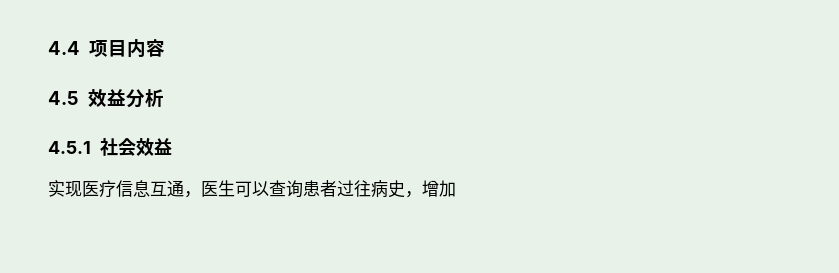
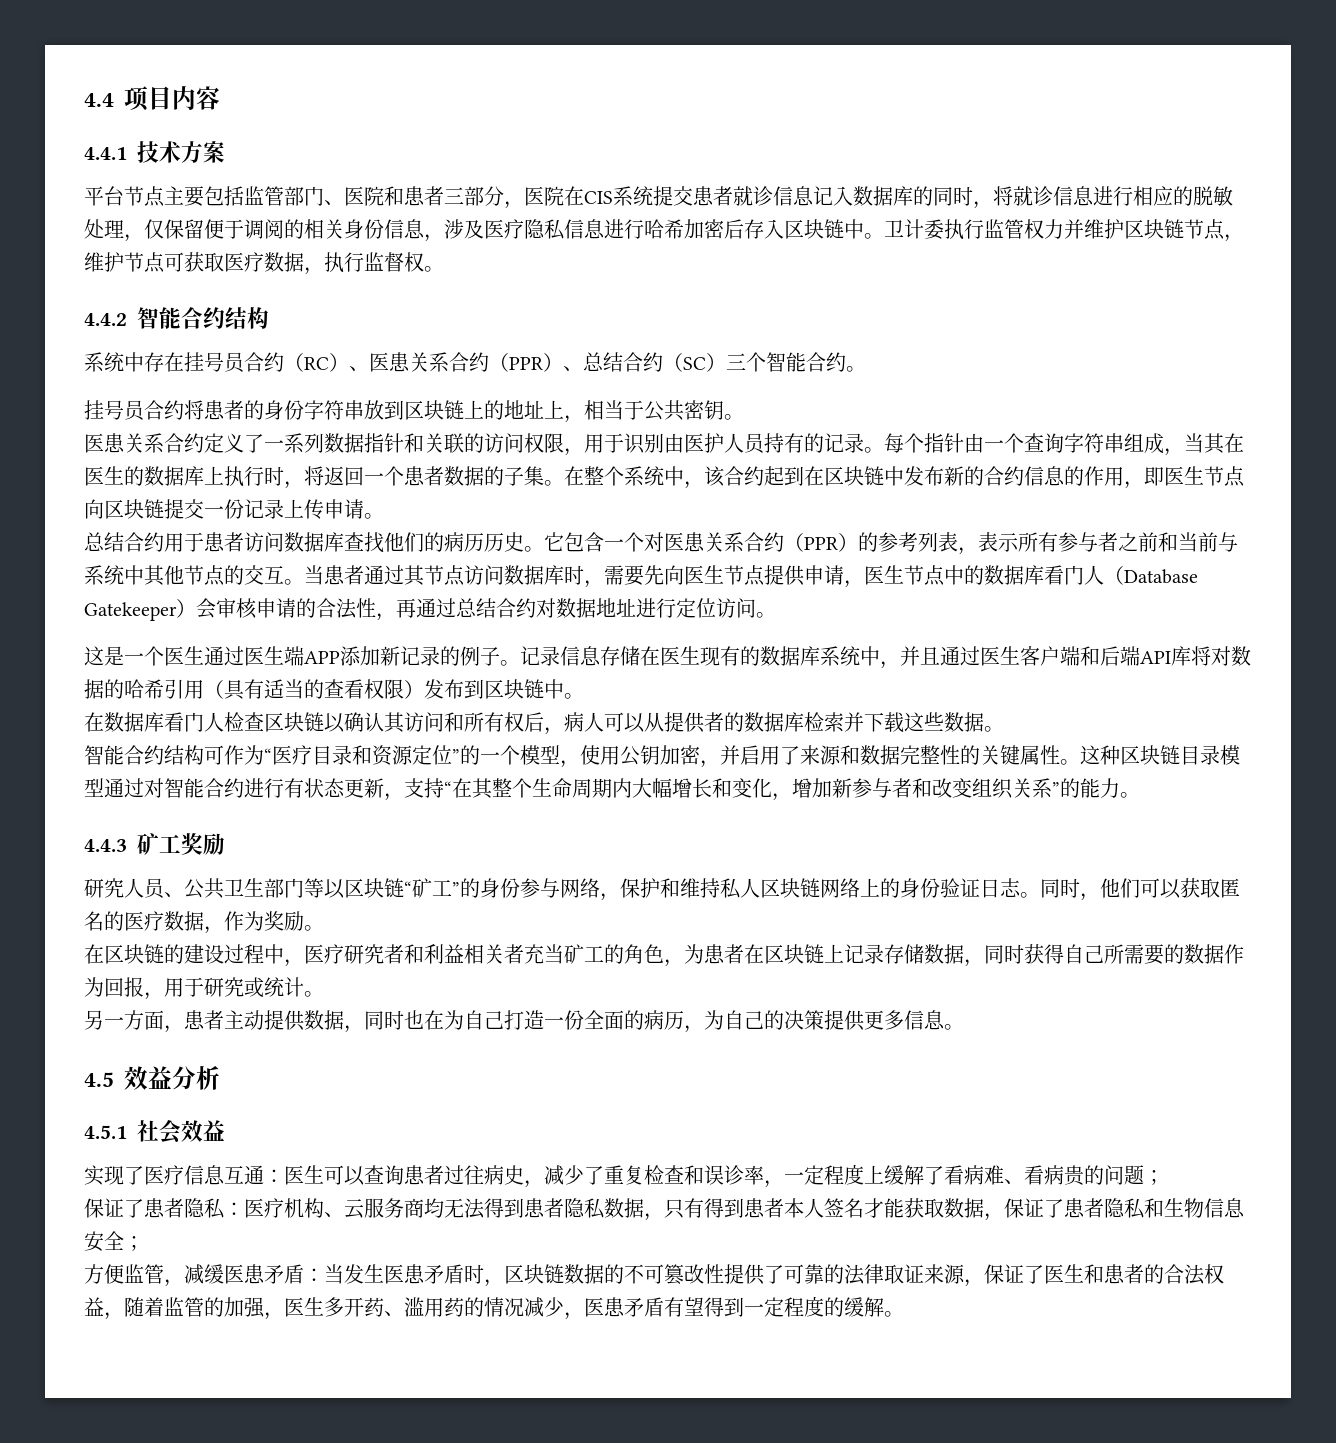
(165, 48) none -> [84,141,225,163] [84,186,1233,209] [84,219,1244,242] [84,252,444,275] [84,307,269,329] [84,352,866,373] [84,400,744,423] [84,433,1244,456] [84,466,1245,489] [84,499,384,519] [84,532,1238,555] [84,565,1198,588] [84,598,776,621] [84,646,1251,669] [84,679,584,700] [84,712,1004,735] [84,745,1240,768] [84,778,1140,801] [84,833,225,855] [84,878,1240,901] [84,911,324,934] [84,944,1244,967] [84,977,324,1000] [84,1010,964,1033] // 4.4.1技术方案 // 平台节点主要包括监管部门、医院和患者三部分，医院在CIS系统提交患者就诊信息记入数据库的同时，将就诊信息进行相应的脱敏处理，仅保留便于调阅的相关身份信息，涉及医疗隐私信息进行哈希加密后存入区块链中。卫计委执行监管权力并维护区块链节点，维护节点可获取医疗数据，执行监督权。 // 4.4.2智能合约结构 // 系统中存在挂号员合约（RC）、医患关系合约（PPR）、总结合约（SC）三个智能合约。 // 挂号员合约将患者的身份字符串放到区块链上的地址上，相当于公共密钥。 // 医患关系合约定义了一系列数据指针和关联的访问权限，用于识别由医护人员持有的记录。每个指针由一个查询字符串组成，当其在医生的数据库上执行时，将返回一个患者数据的子集。在整个系统中，该合约起到在区块链中发布新的合约信息的作用，即医生节点向区块链提交一份记录上传申请。 // 总结合约用于患者访问数据库查找他们的病历历史。它包含一个对医患关系合约（PPR）的参考列表，表示所有参与者之前和当前与系统中其他节点的交互。当患者通过其节点访问数据库时，需要先向医生节点提供申请，医生节点中的数据库看门人（Database Gatekeeper）会审核申请的合法性，再通过总结合约对数据地址进行定位访问。 // 这是一个医生通过医生端APP添加新记录的例子。记录信息存储在医生现有的数据库系统中，并且通过医生客户端和后端API库将对数据的哈希引用（具有适当的查看权限）发布到区块链中。 // 在数据库看门人检查区块链以确认其访问和所有权后，病人可以从提供者的数据库检索并下载这些数据。 // 智能合约结构可作为“医疗目录和资源定位”的一个模型，使用公钥加密，并启用了来源和数据完整性的关键属性。这种区块链目录模型通过对智能合约进行有状态更新，支持“在其整个生命周期内大幅增长和变化，增加新参与者和改变组织关系”的能力。 // 4.4.3矿工奖励 // 研究人员、公共卫生部门等以区块链“矿工”的身份参与网络，保护和维持私人区块链网络上的身份验证日志。同时，他们可以获取匿名的医疗数据，作为奖励。 // 在区块链的建设过程中，医疗研究者和利益相关者充当矿工的角色，为患者在区块链上记录存储数据，同时获得自己所需要的数据作为回报，用于研究或统计。 // 另一方面，患者主动提供数据，同时也在为自己打造一份全面的病历，为自己的决策提供更多信息。
(82, 189) none -> [124,1166,144,1185] 了
[184,191,201,198] ， -> [264,1169,284,1183] ：
[422,180,456,197] 增加 -> [544,1164,1164,1188] [84,1198,1245,1221] [84,1231,144,1252] [84,1264,1224,1287] [84,1296,904,1320] 减少了重复检查和误诊率，一定程度上缓解了看病难、看病贵的问题； // 保证了患者隐私：医疗机构、云服务商均无法得到患者隐私数据，只有得到患者本人签名才能获取数据，保证了患者隐私和生物信息安全； // 方便监管，减缓医患矛盾：当发生医患矛盾时，区块链数据的不可篡改性提供了可靠的法律取证来源，保证了医生和患者的合法权益，随着监管的加强，医生多开药、滥用药的情况减少，医患矛盾有望得到一定程度的缓解。

